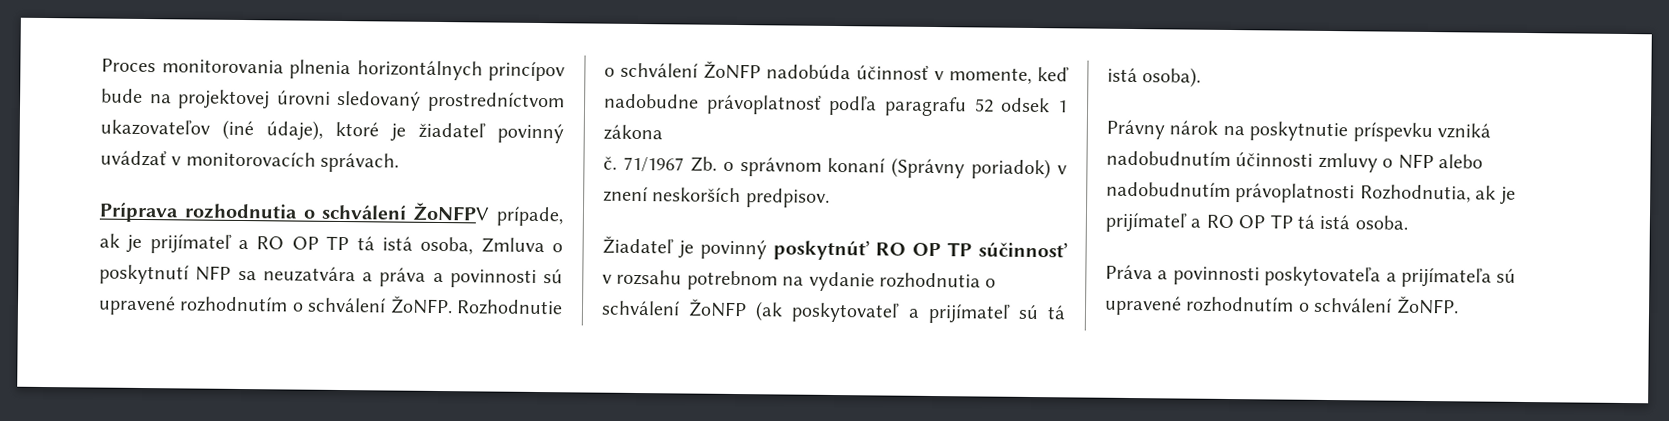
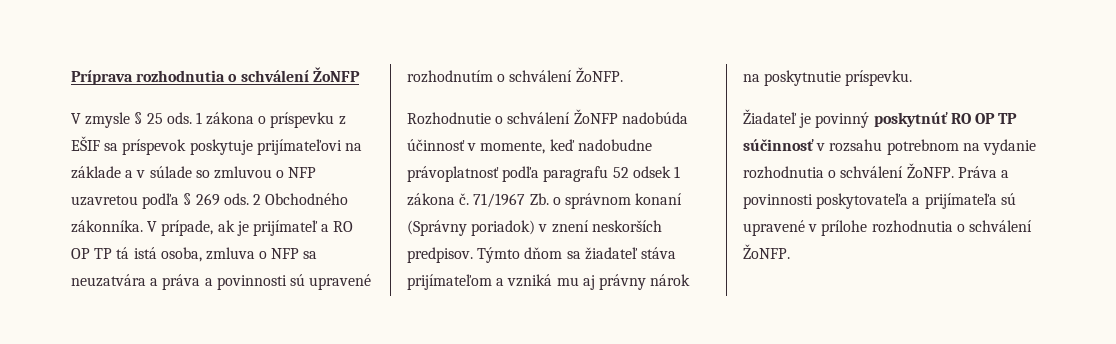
[101,58,565,82] [101,88,565,113] [100,119,564,144] [100,150,400,173] [99,202,491,223] Proces monitorovania plnenia horizontálnych princípov bude na projektovej úrovni sledovaný prostredníctvom ukazovateľov (iné údaje), ktoré je žiadateľ povinný uvádzať v monitorovacích správach. // Príprava rozhodnutia o schválení ŽoNFPV -> [71,67,360,85] [71,112,346,128] [71,136,362,155] [71,166,317,179] [71,193,349,209] [71,220,158,233] Príprava rozhodnutia o schválení ŽoNFP // V zmysle § 25 ods. 1 zákona o príspevku z EŠIF sa príspevok poskytuje prijímateľovi na základe a v súlade so zmluvou o NFP uzavretou podľa § 269 ods. 2 Obchodného zákonníka. V
[480,237,564,254] [99,264,189,285] Zmluva o poskytnutí -> [205,247,268,260] zmluva o
(453, 305) none -> (623, 74) //
(663, 132) // -> (455, 199) none
(830, 198) none -> [477,247,676,263] [407,274,691,290] [743,70,913,86] Týmto dňom sa žiadateľ stáva prijímateľom a vzniká mu aj právny nárok na poskytnutie príspevku.
[688,298,1066,324] [1107,67,1202,88] [1106,119,1491,143] [1106,150,1483,173] [1106,181,1516,205] [1105,212,1408,233] ŽoNFP (ak poskytovateľ a prijímateľ sú tá istá osoba). // Právny nárok na poskytnutie príspevku vzniká nadobudnutím účinnosti zmluvy o NFP alebo nadobudnutím právoplatnosti Rozhodnutia, ak je prijímateľ a RO OP TP tá istá osoba. // -> [906,163,954,178] ŽoNFP.
[1185,296,1295,313] rozhodnutím -> [808,220,953,236] v prílohe rozhodnutia

